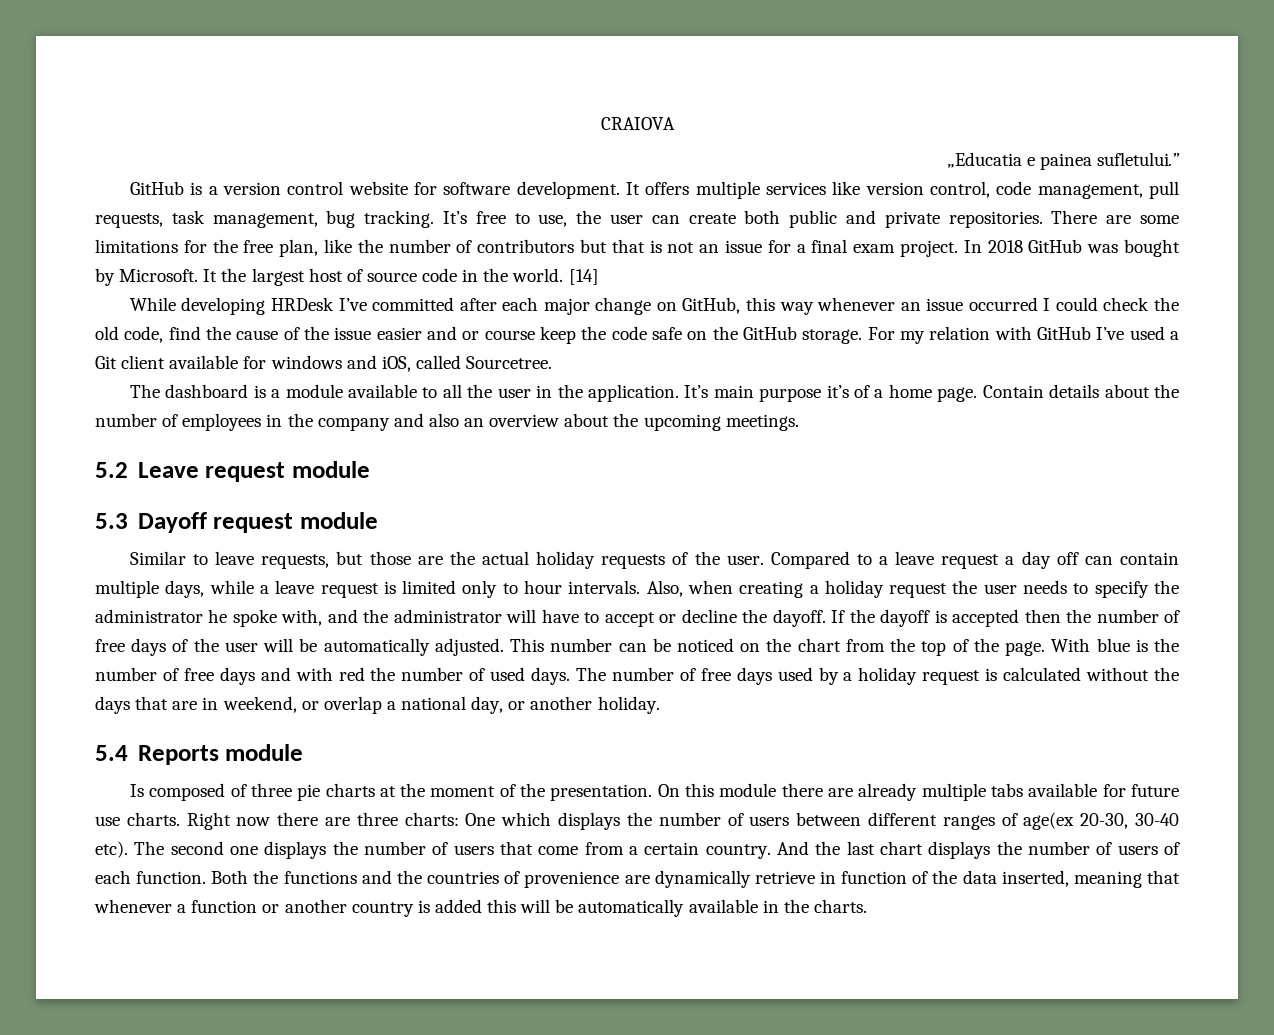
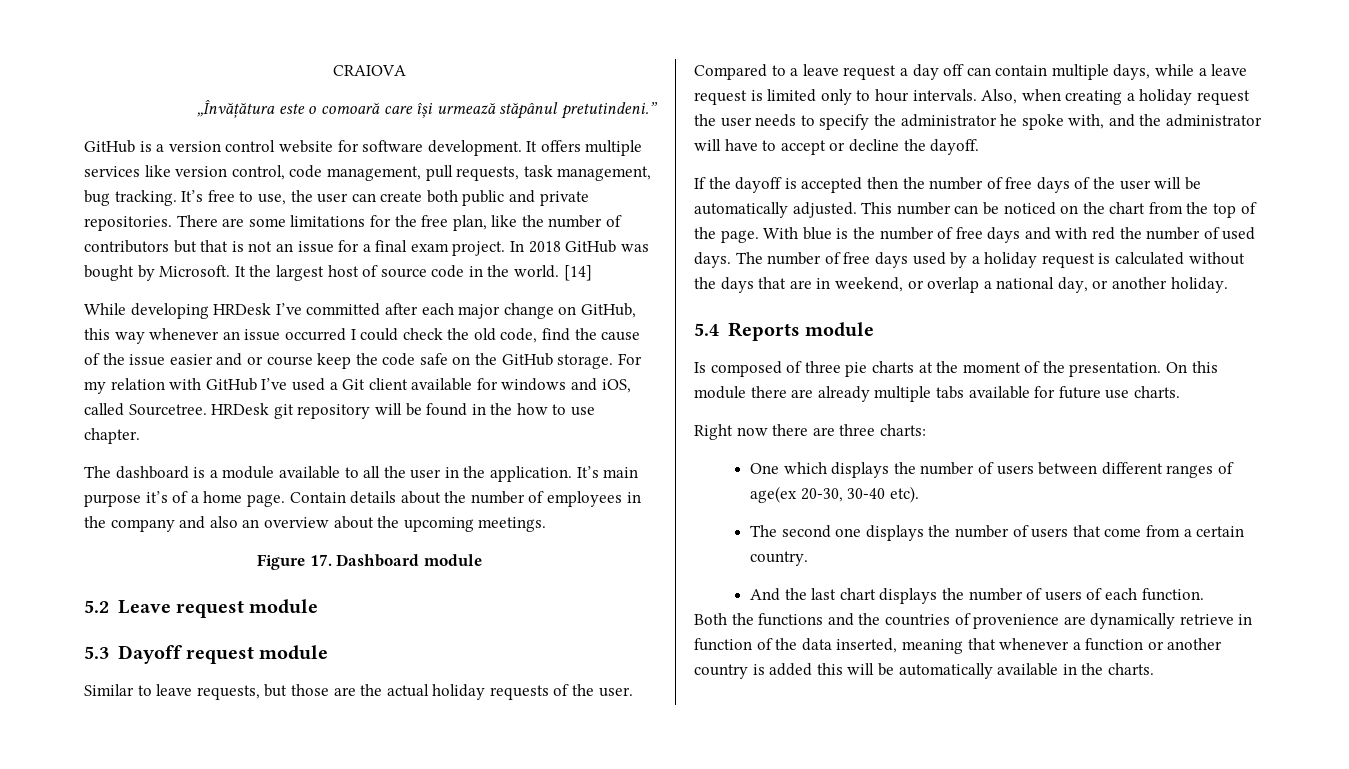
[947,152,1180,170] „Educatia e painea sufletului.” -> [197,100,658,119] „Învățătura este o comoară care își urmează stăpânul pretutindeni.”
(553, 362) none -> [211,403,596,419] [84,428,140,444] HRDesk git repository will be found in the how to use chapter.
(799, 422) none -> [257,554,482,570] // Figure 17. Dashboard module
(826, 618) none -> (980, 147) //
(180, 819) none -> (1180, 392) //
(459, 819) none -> (926, 430) //
(128, 849) none -> (919, 494) //
(771, 851) none -> (809, 558) //
(207, 877) none -> (1204, 594) //

